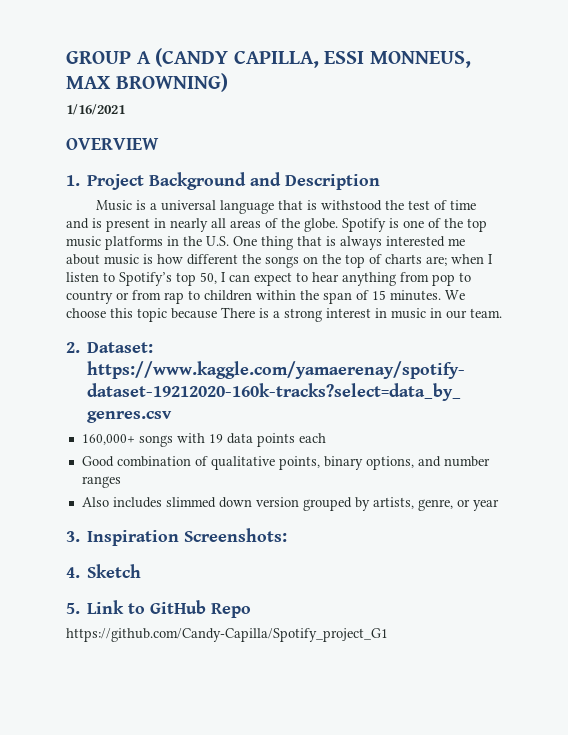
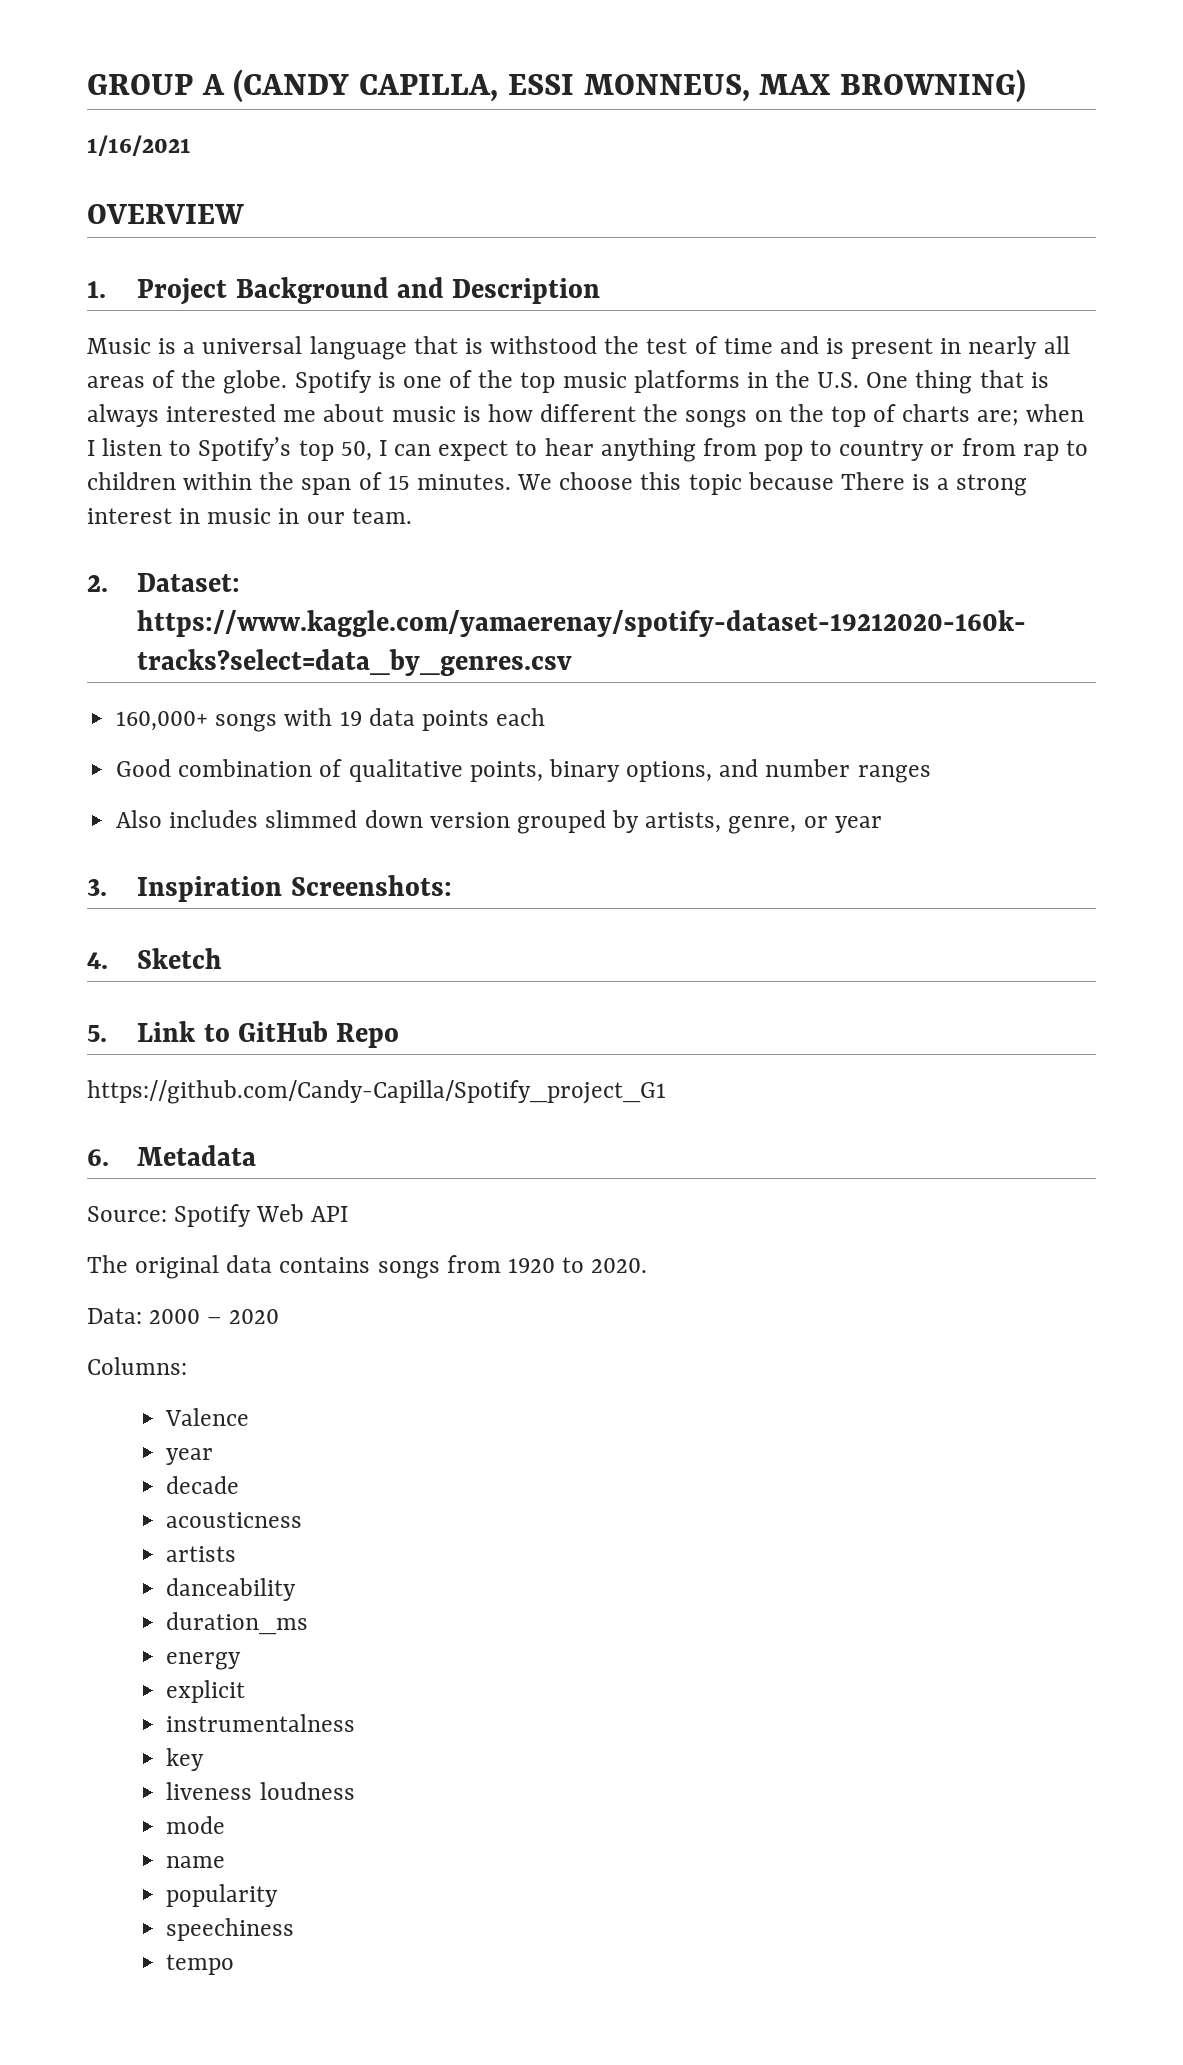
(388, 635) none -> [87,1145,257,1166] [87,1204,349,1227] [87,1255,648,1279] [87,1308,280,1324] [87,1357,187,1375] [165,1408,250,1426] [166,1448,214,1465] [166,1476,240,1494] [166,1512,303,1528] [166,1546,237,1562] [166,1578,297,1601] [166,1612,309,1635] [166,1652,242,1670] [166,1680,246,1703] [166,1714,356,1732] [166,1748,205,1771] [166,1782,355,1800] [166,1816,226,1834] [166,1856,226,1868] [166,1884,279,1907] [166,1918,295,1941] [166,1954,235,1975] // 6. Metadata // Source: Spotify Web API // The original data contains songs from 1920 to 2020. // Data: 2000 – 2020 // Columns: // Valence // year // decade // acousticness // artists // danceability // duration_ms // energy // explicit // instrumentalness // key // liveness loudness // mode // name // popularity // speechiness // tempo

